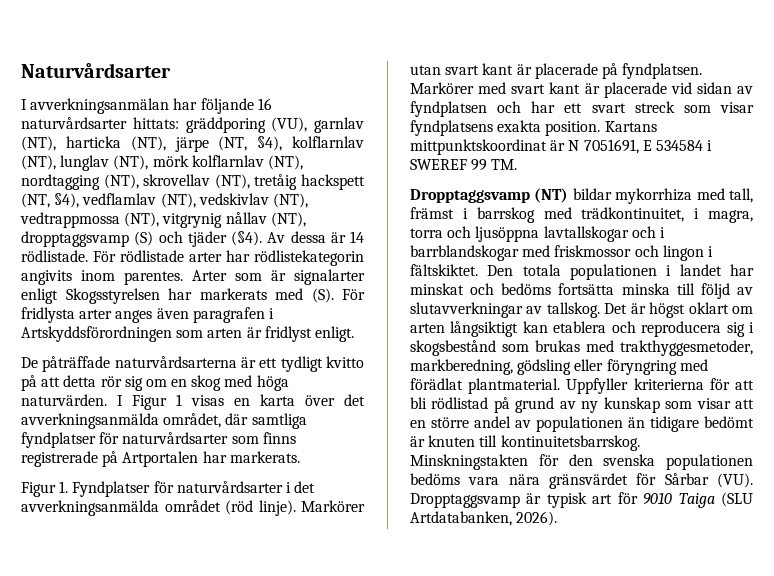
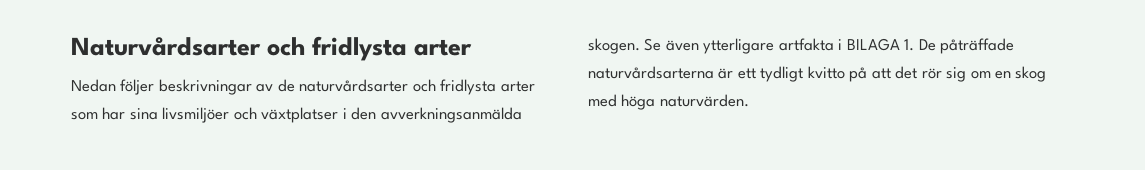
[21,98,272,114] [21,117,364,133] [21,136,364,152] [21,155,303,171] [21,174,365,190] [21,193,308,208] [20,212,306,228] [21,231,364,247] [21,250,364,266] [21,269,365,285] [21,288,365,304] [21,307,274,323] [21,326,354,342] // I avverkningsanmälan har följande 16 naturvårdsarter hittats: gräddporing (VU), garnlav (NT), harticka (NT), järpe (NT, §4), kolflarnlav (NT), lunglav (NT), mörk kolflarnlav (NT), nordtagging (NT), skrovellav (NT), tretåig hackspett (NT, §4), vedflamlav (NT), vedskivlav (NT), vedtrappmossa (NT), vitgrynig nållav (NT), dropptaggsvamp (S) och tjäder (§4). Av dessa är 14 rödlistade. För rödlistade arter har rödlistekategorin angivits inom parentes. Arter som är signalarter enligt Skogsstyrelsen har markerats med (S). För fridlysta arter anges även paragrafen i Artskyddsförordningen som arten är fridlyst enligt. // -> [267,36,473,61] [71,79,535,95] [71,107,522,123] [588,38,915,54] och fridlysta arter // Nedan följer beskrivningar av de naturvårdsarter och fridlysta arter som har sina livsmiljöer och växtplatser i den avverkningsanmälda skogen. Se även ytterligare artfakta i BILAGA 1.
[63,375,97,387] detta -> [895,66,918,79] det
[117,394,365,410] [21,413,307,429] [21,432,296,448] [21,451,300,467] [21,481,316,497] [21,500,365,516] [410,63,703,79] [410,82,753,98] [410,101,754,117] [410,120,657,136] [410,139,713,155] [410,159,518,171] [410,188,753,204] [410,207,753,223] [410,226,665,242] [410,245,713,261] [410,264,754,280] [410,283,753,299] [410,302,753,318] [410,321,754,337] [410,340,753,356] [410,359,708,375] [410,378,754,394] [410,397,754,413] [410,416,754,432] [410,435,640,451] [410,454,753,470] [410,473,753,489] [410,492,753,508] [410,511,558,526] I Figur 1 visas en karta över det avverkningsanmälda området, där samtliga fyndplatser för naturvårdsarter som finns registrerade på Artportalen har markerats. // Figur 1. Fyndplatser för naturvårdsarter i det avverkningsanmälda området (röd linje). Markörer utan svart kant är placerade på fyndplatsen. Markörer med svart kant är placerade vid sidan av fyndplatsen och har ett svart streck som visar fyndplatsens exakta position. Kartans mittpunktskoordinat är N 7051691, E 534584 i SWEREF 99 TM. // Dropptaggsvamp (NT) bildar mykorrhiza med tall, främst i barrskog med trädkontinuitet, i magra, torra och ljusöppna lavtallskogar och i barrblandskogar med friskmossor och lingon i fältskiktet. Den totala populationen i landet har minskat och bedöms fortsätta minska till följd av slutavverkningar av tallskog. Det är högst oklart om arten långsiktigt kan etablera och reproducera sig i skogsbestånd som brukas med trakthyggesmetoder, markberedning, gödsling eller föryngring med förädlat plantmaterial. Uppfyller kriterierna för att bli rödlistad på grund av ny kunskap som visar att en större andel av populationen än tidigare bedömt är knuten till kontinuitetsbarrskog. Minskningstakten för den svenska populationen bedöms vara nära gränsvärdet för Sårbar (VU). Dropptaggsvamp är typisk art för 9010 Taiga (SLU Artdatabanken, 2026). -> (749, 100) none

